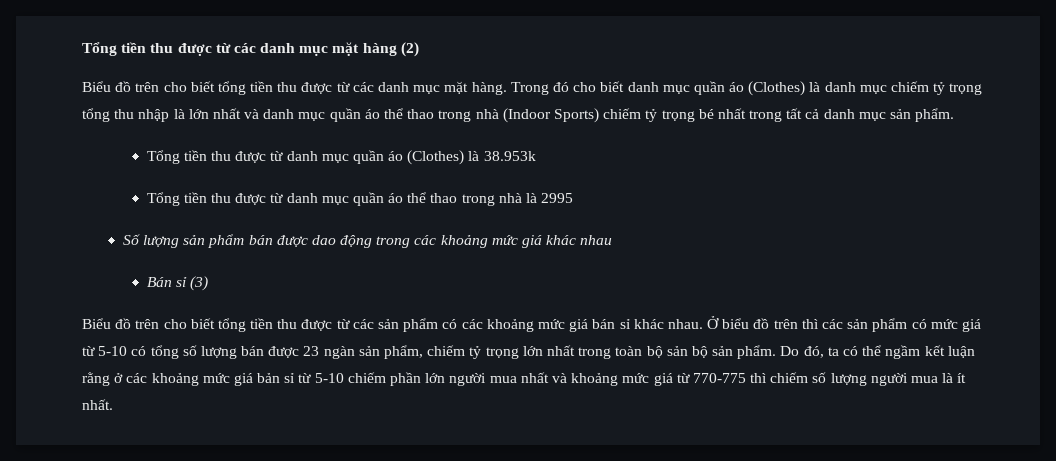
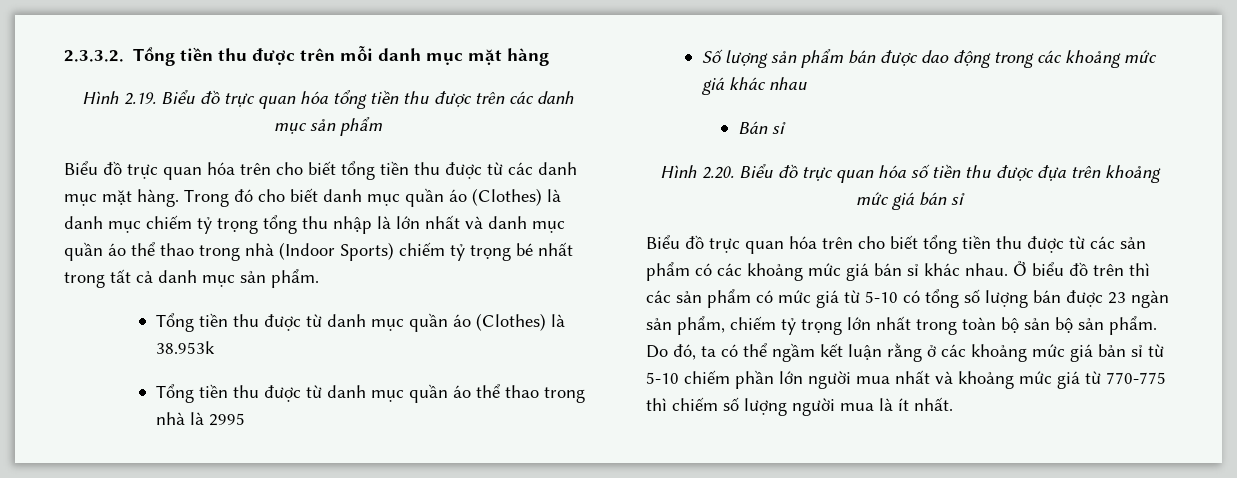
[82,42,256,56] Tổng tiền thu được từ các -> [64,46,374,66] 2.3.3.2. Tổng tiền thu được trên mỗi
[400,42,419,57] [82,81,132,92] (2) // Biểu đồ -> [81,90,574,109] [273,117,383,136] [64,161,235,180] // Hình 2.19. Biểu đồ trực quan hóa tổng tiền thu được trên các danh mục sản phẩm // Biểu đồ trực quan hóa
[189,276,208,291] [82,318,132,329] (3) // Biểu đồ -> [660,164,1161,183] [856,192,965,210] [646,235,817,254] // Hình 2.20. Biểu đồ trực quan hóa số tiền thu được đựa trên khoảng mức giá bán sỉ // Biểu đồ trực quan hóa

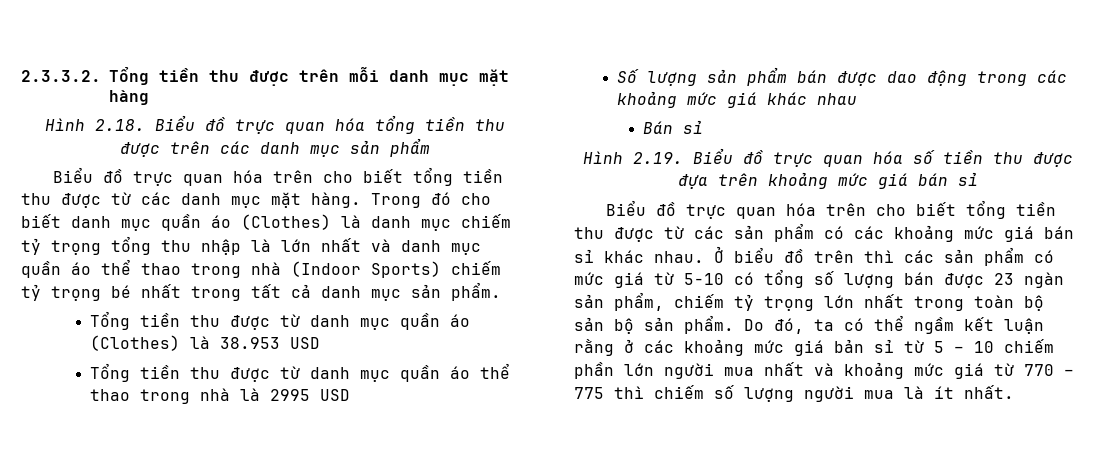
[123,92,156,105] 2.19. -> [95,119,145,131] 2.18.
[155,341,215,354] 38.953k -> [220,337,321,349] 38.953 USD
(245, 419) none -> [320,389,351,401] USD
[702,166,734,179] 2.20. -> [633,152,683,164] 2.19.
[646,372,679,384] 5-10 -> [934,341,994,353] 5 – 10
[1106,372,1166,384] 770-775 -> [1024,364,1074,376] [574,387,604,399] 770 – 775

